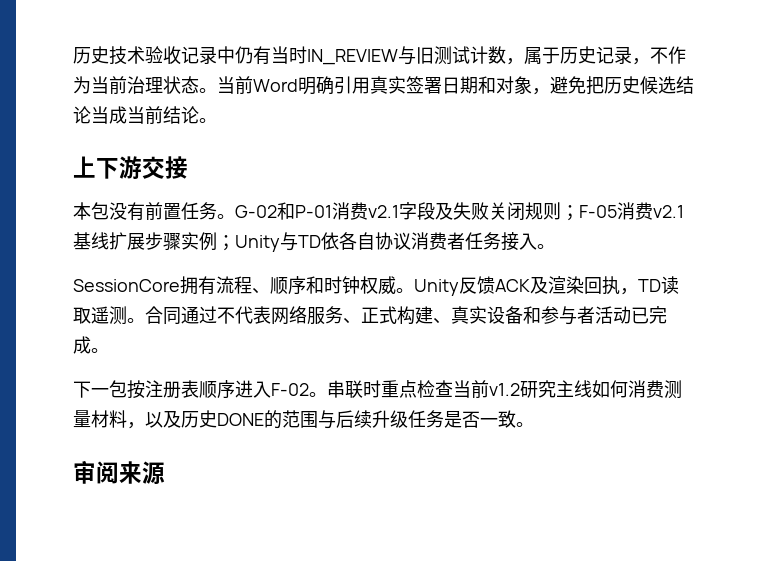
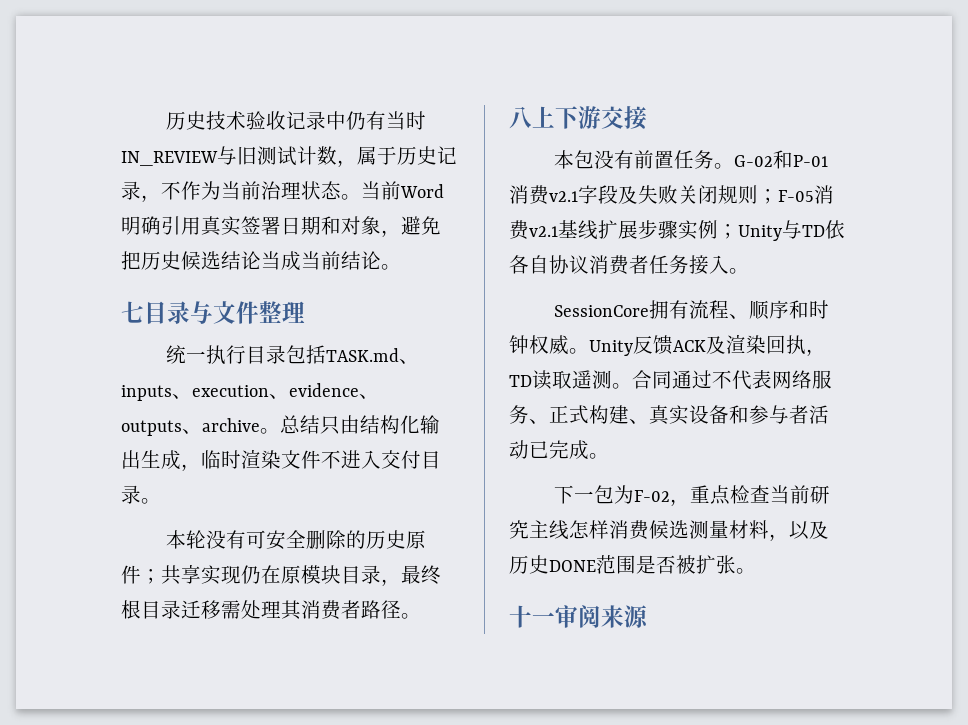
(217, 120) none -> [121,301,305,324] [165,345,419,365] [121,383,379,401] [121,415,440,436] [121,449,441,471] [121,485,161,504] [165,530,426,550] [121,565,441,586] [121,600,421,620] [509,106,532,129] 七目录与文件整理 // 统一执行目录包括TASK.md、inputs、execution、evidence、outputs、archive。总结只由结构化输出生成，临时渲染文件不进入交付目录。 // 本轮没有可安全删除的历史原件；共享实现仍在原模块目录，最终根目录迁移需处理其消费者路径。 // 八
[127,380,381,399] 按注册表顺序进入F-02。串联时 -> [613,485,690,506] 为F-02，
[489,383,520,396] v1.2 -> (810, 494) none
[592,380,664,398] 如何消费 -> [569,520,689,540] 怎样消费候选
[264,410,534,429] 的范围与后续升级任务是否一致。 // -> [596,555,756,574] [509,605,555,628] 范围是否被扩张。 // 十一

